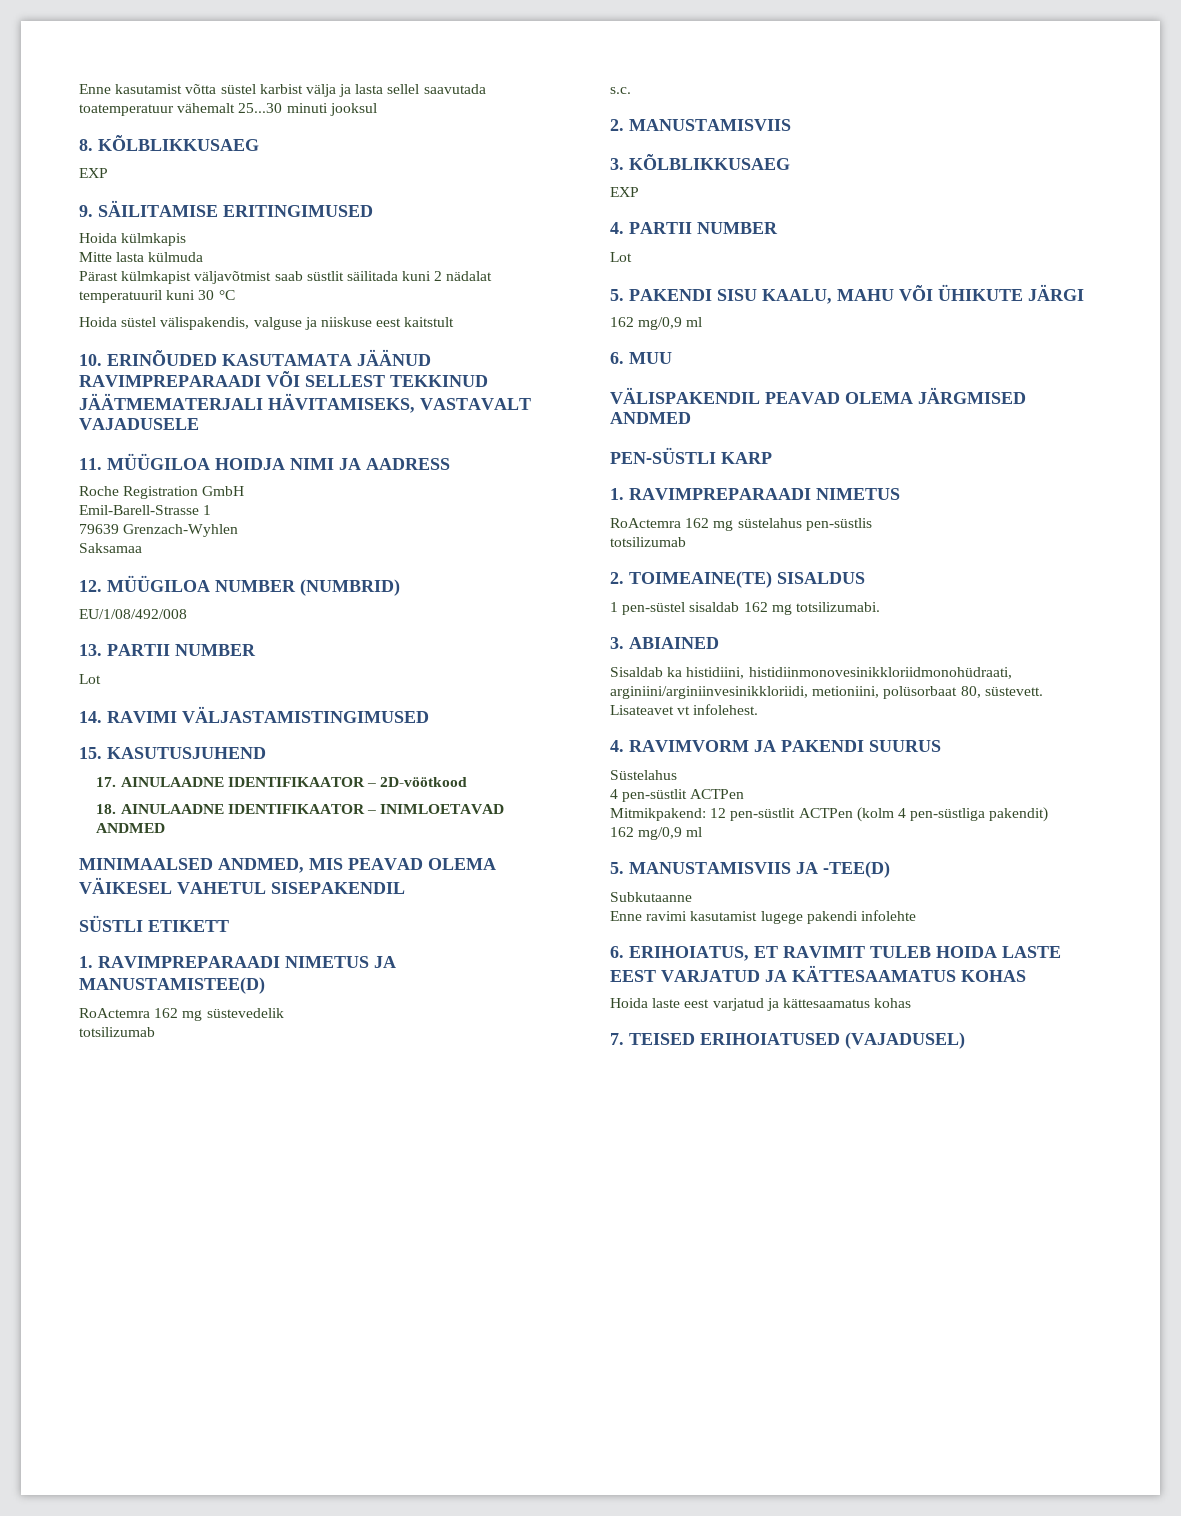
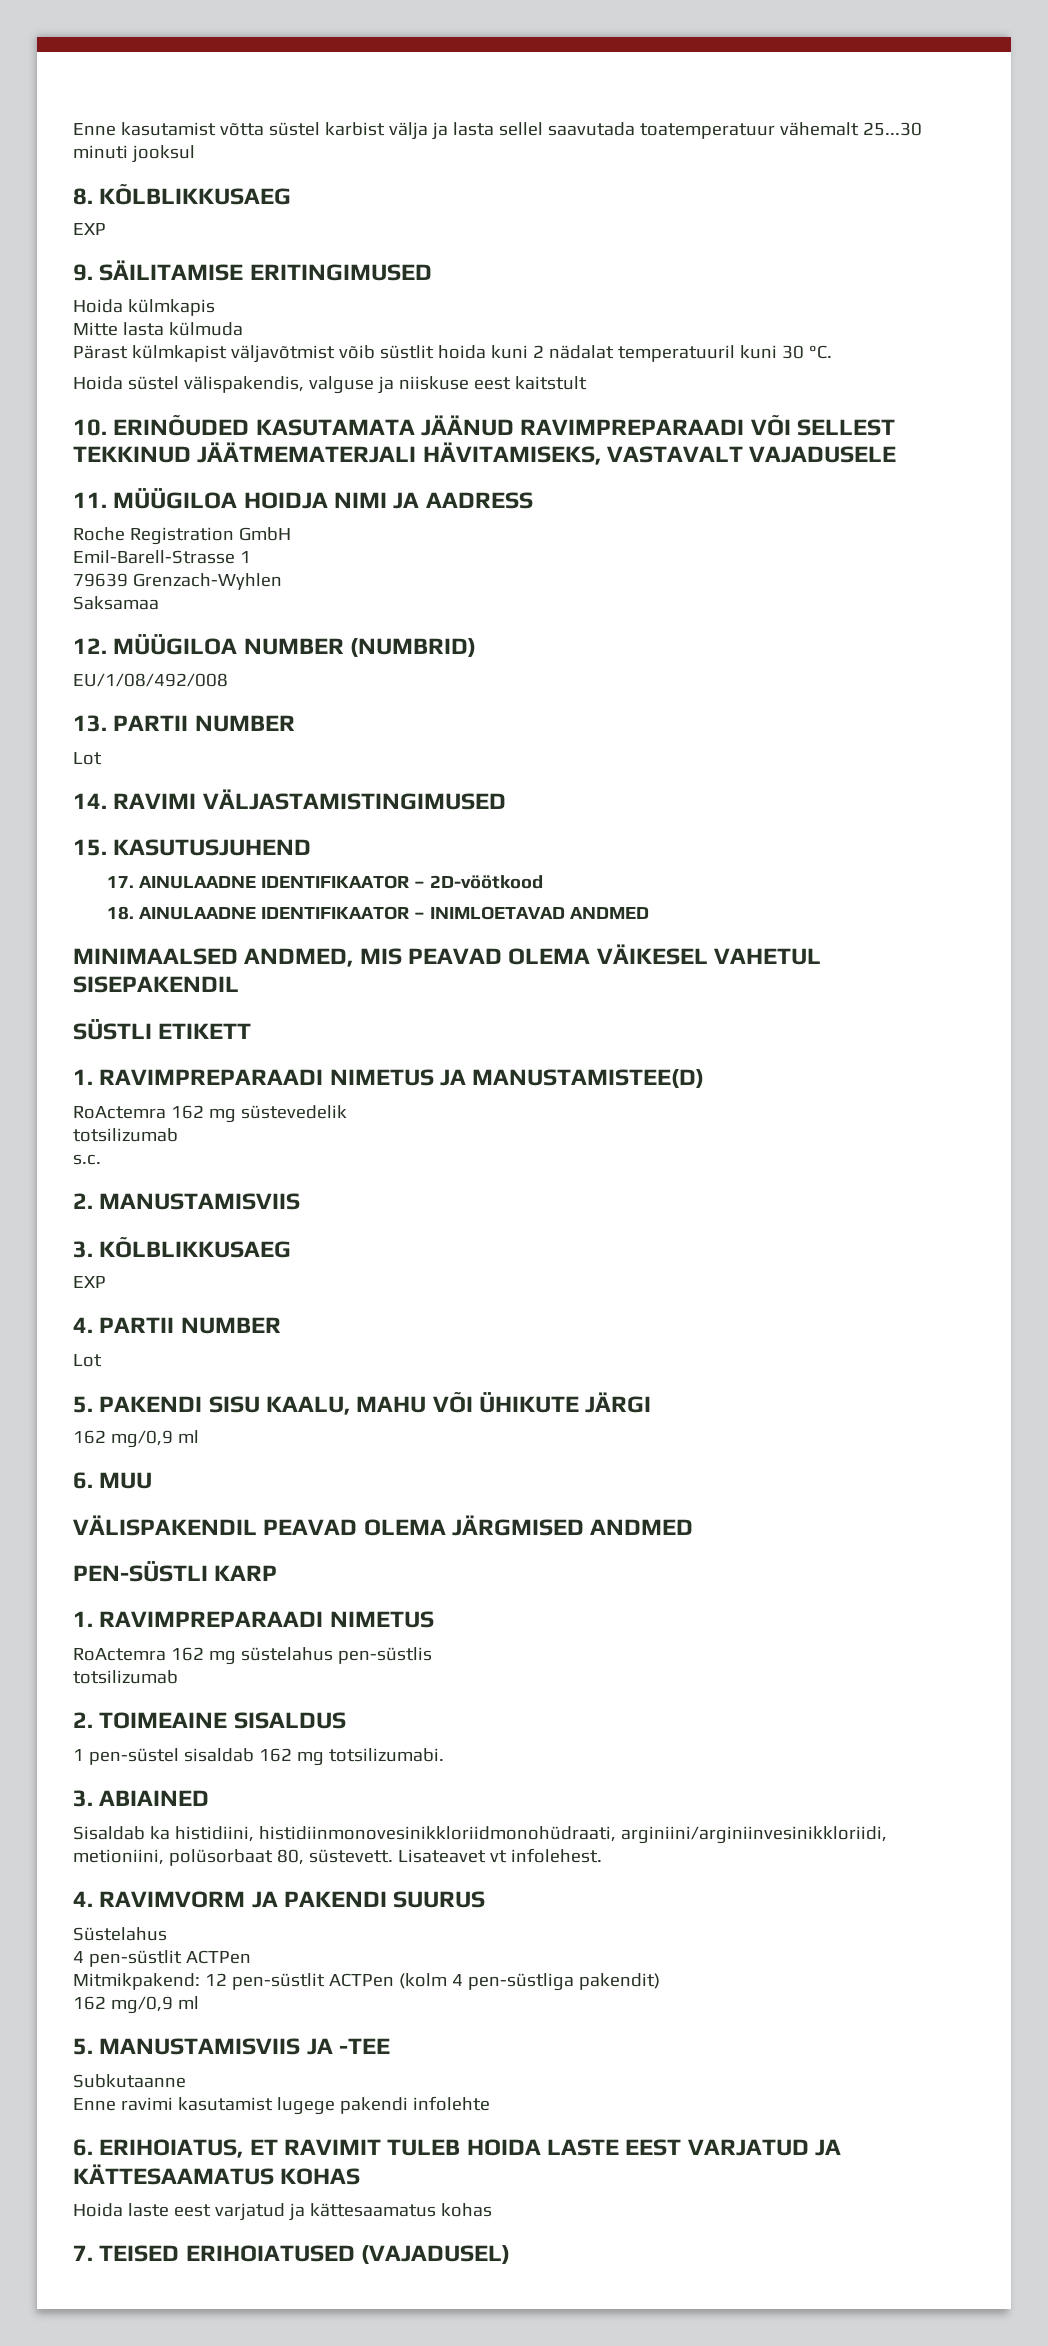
[274,271,398,281] saab süstlit säilitada -> [338,345,486,359] võib süstlit hoida
[218,290,235,300] °C -> [808,345,832,359] °C.
[629,571,772,588] TOIMEAINE(TE) -> [99,1712,228,1729] TOIMEAINE
[823,861,890,878] -TEE(D) -> [339,2038,391,2054] -TEE

